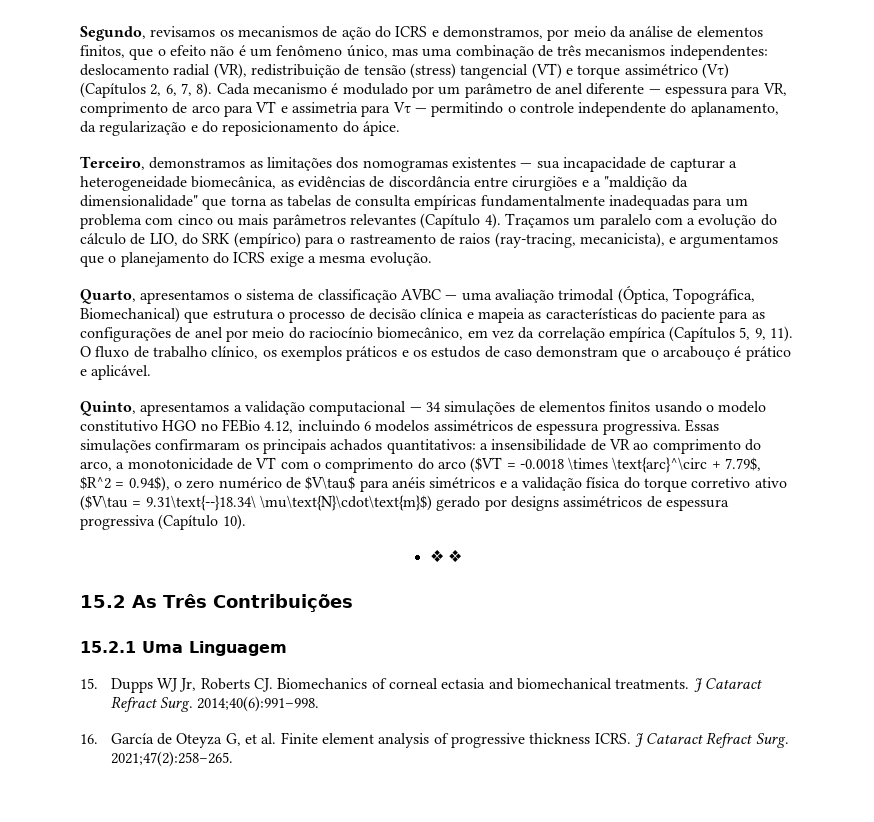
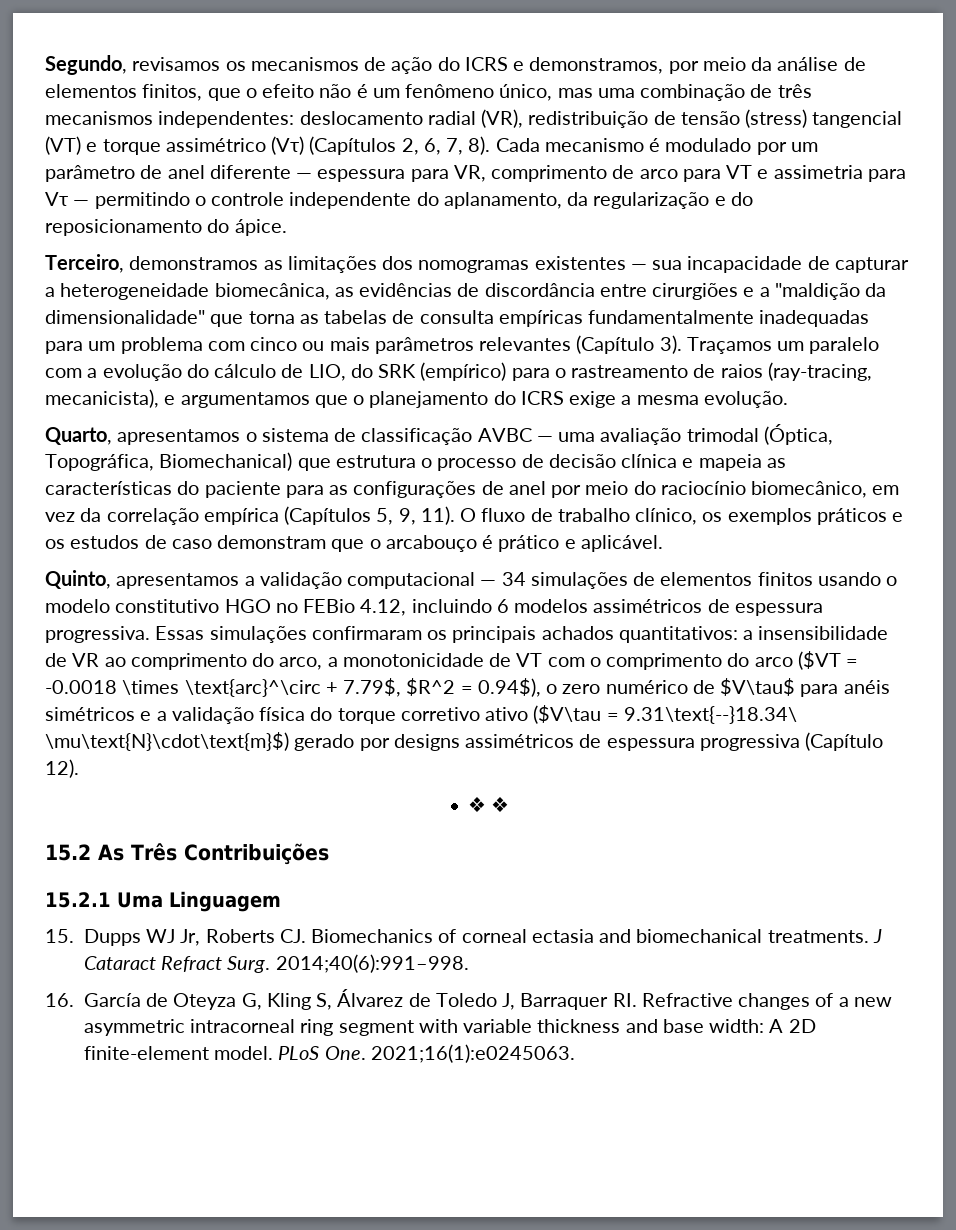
[484,213,501,229] 4). -> [659,335,682,354] 3).
[222,514,246,530] 10). -> [45,759,79,778] 12).
[244,732,789,748] [110,751,233,767] et al. Finite element analysis of progressive thickness ICRS. J Cataract Refract Surg. 2021;47(2):258–265. -> [266,989,892,1010] [83,1019,816,1036] [83,1044,575,1063] Kling S, Álvarez de Toledo J, Barraquer RI. Refractive changes of a new asymmetric intracorneal ring segment with variable thickness and base width: A 2D finite-element model. PLoS One. 2021;16(1):e0245063.

